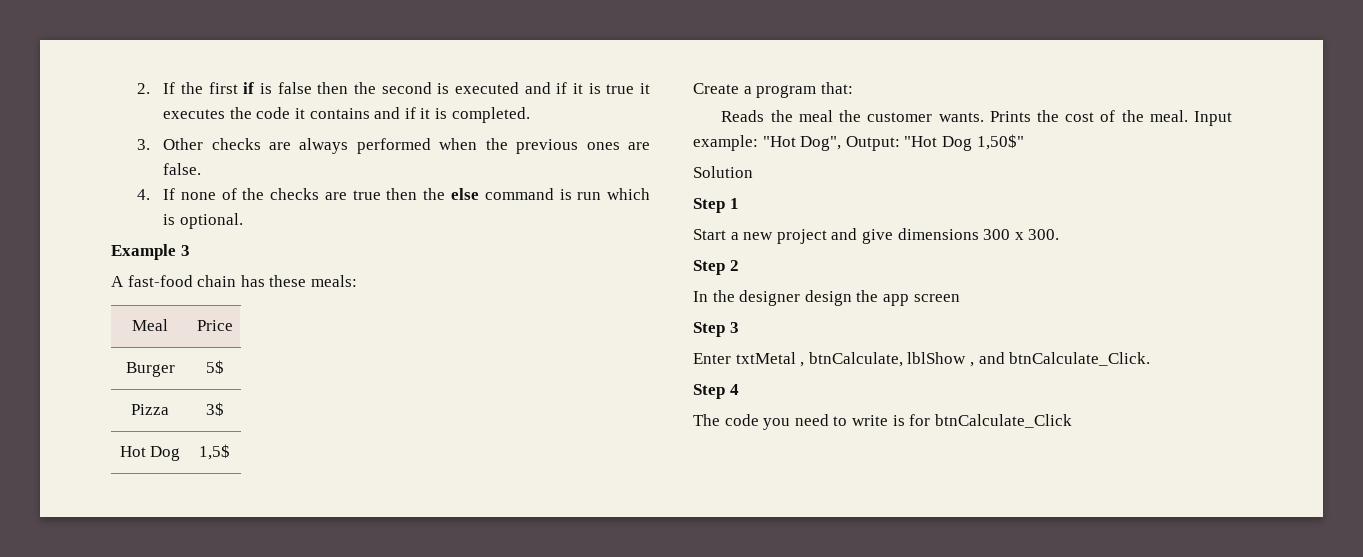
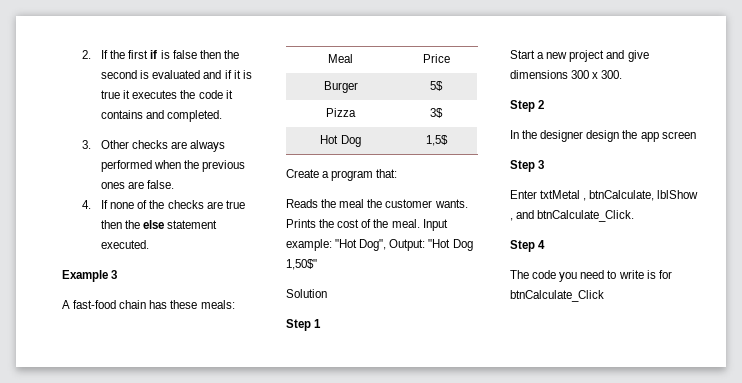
[454,82,519,94] executed -> [152,70,201,79] evaluated
[404,107,447,119] if it is -> (165, 114) none
[484,188,650,200] [163,213,243,229] command is run which is optional. -> [167,220,218,229] [101,240,150,249] statement executed.

